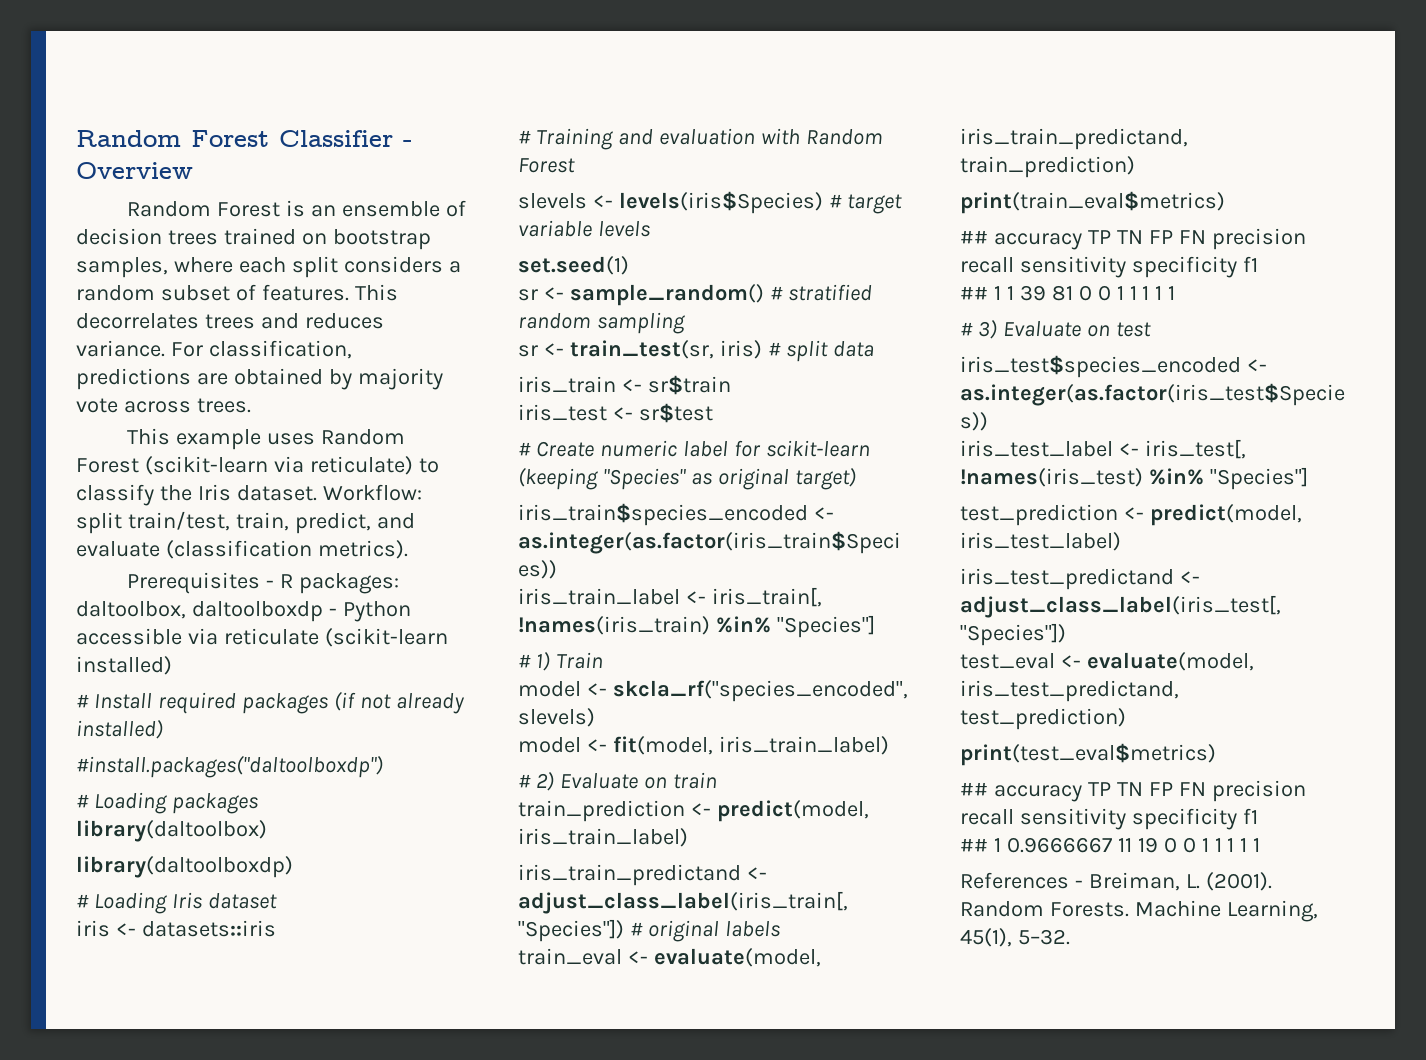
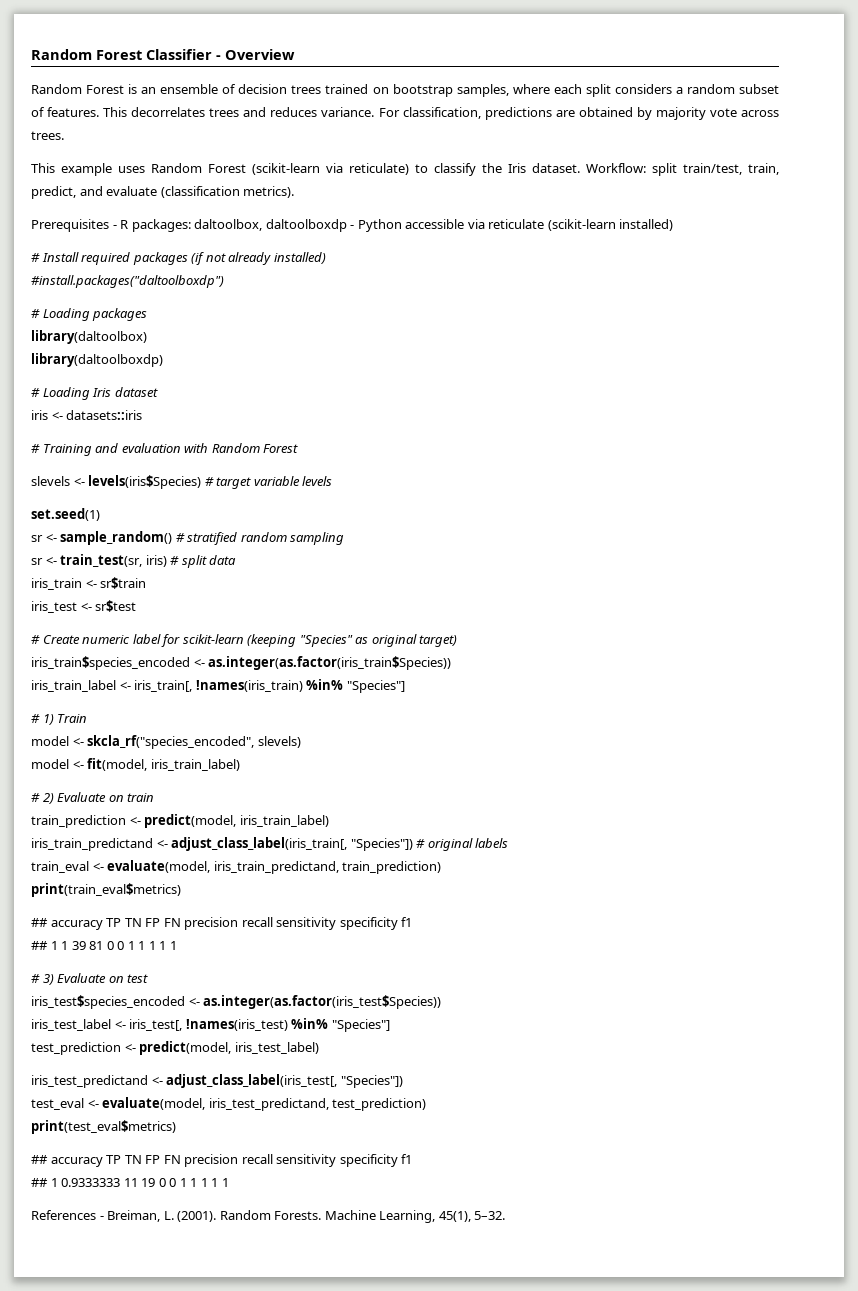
[1006,837,1112,853] 0.9666667 -> [61,1178,121,1187] 0.9333333

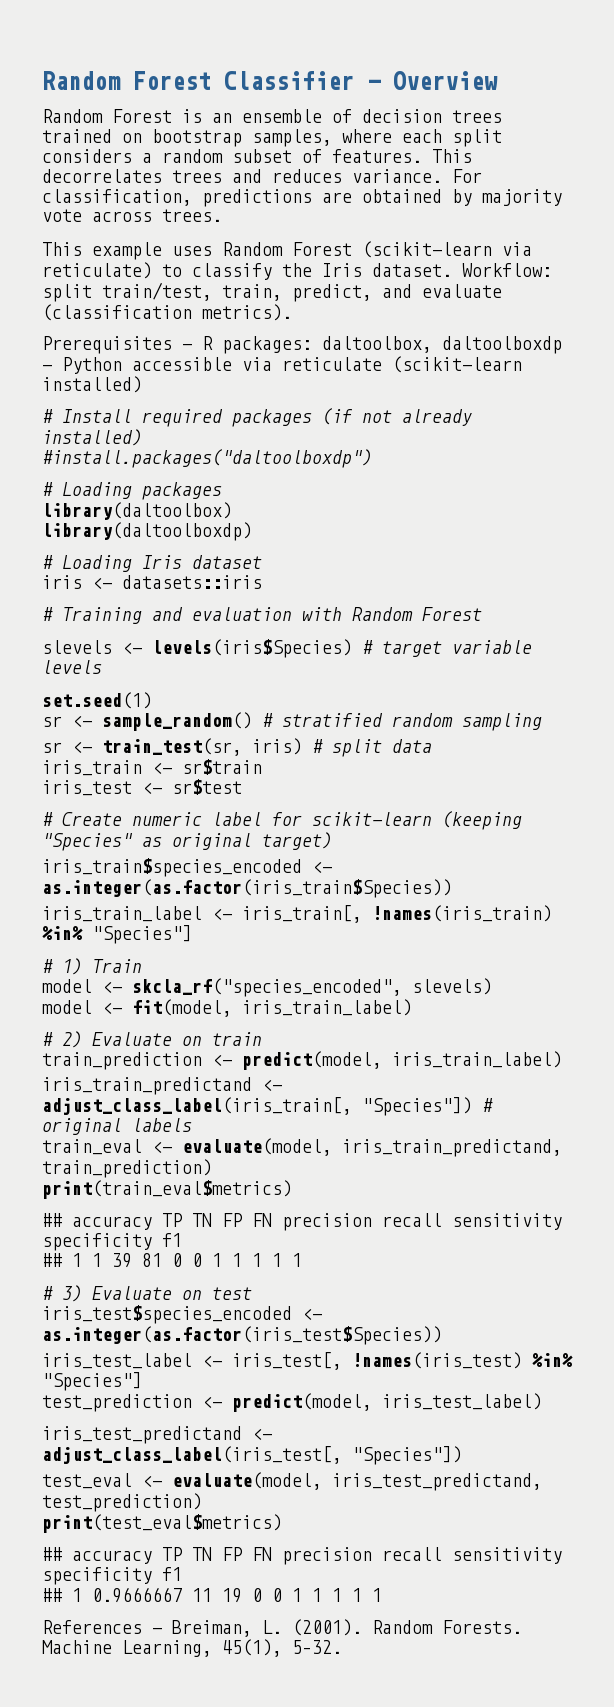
[61,1178,121,1187] 0.9333333 -> [92,1587,182,1603] 0.9666667

